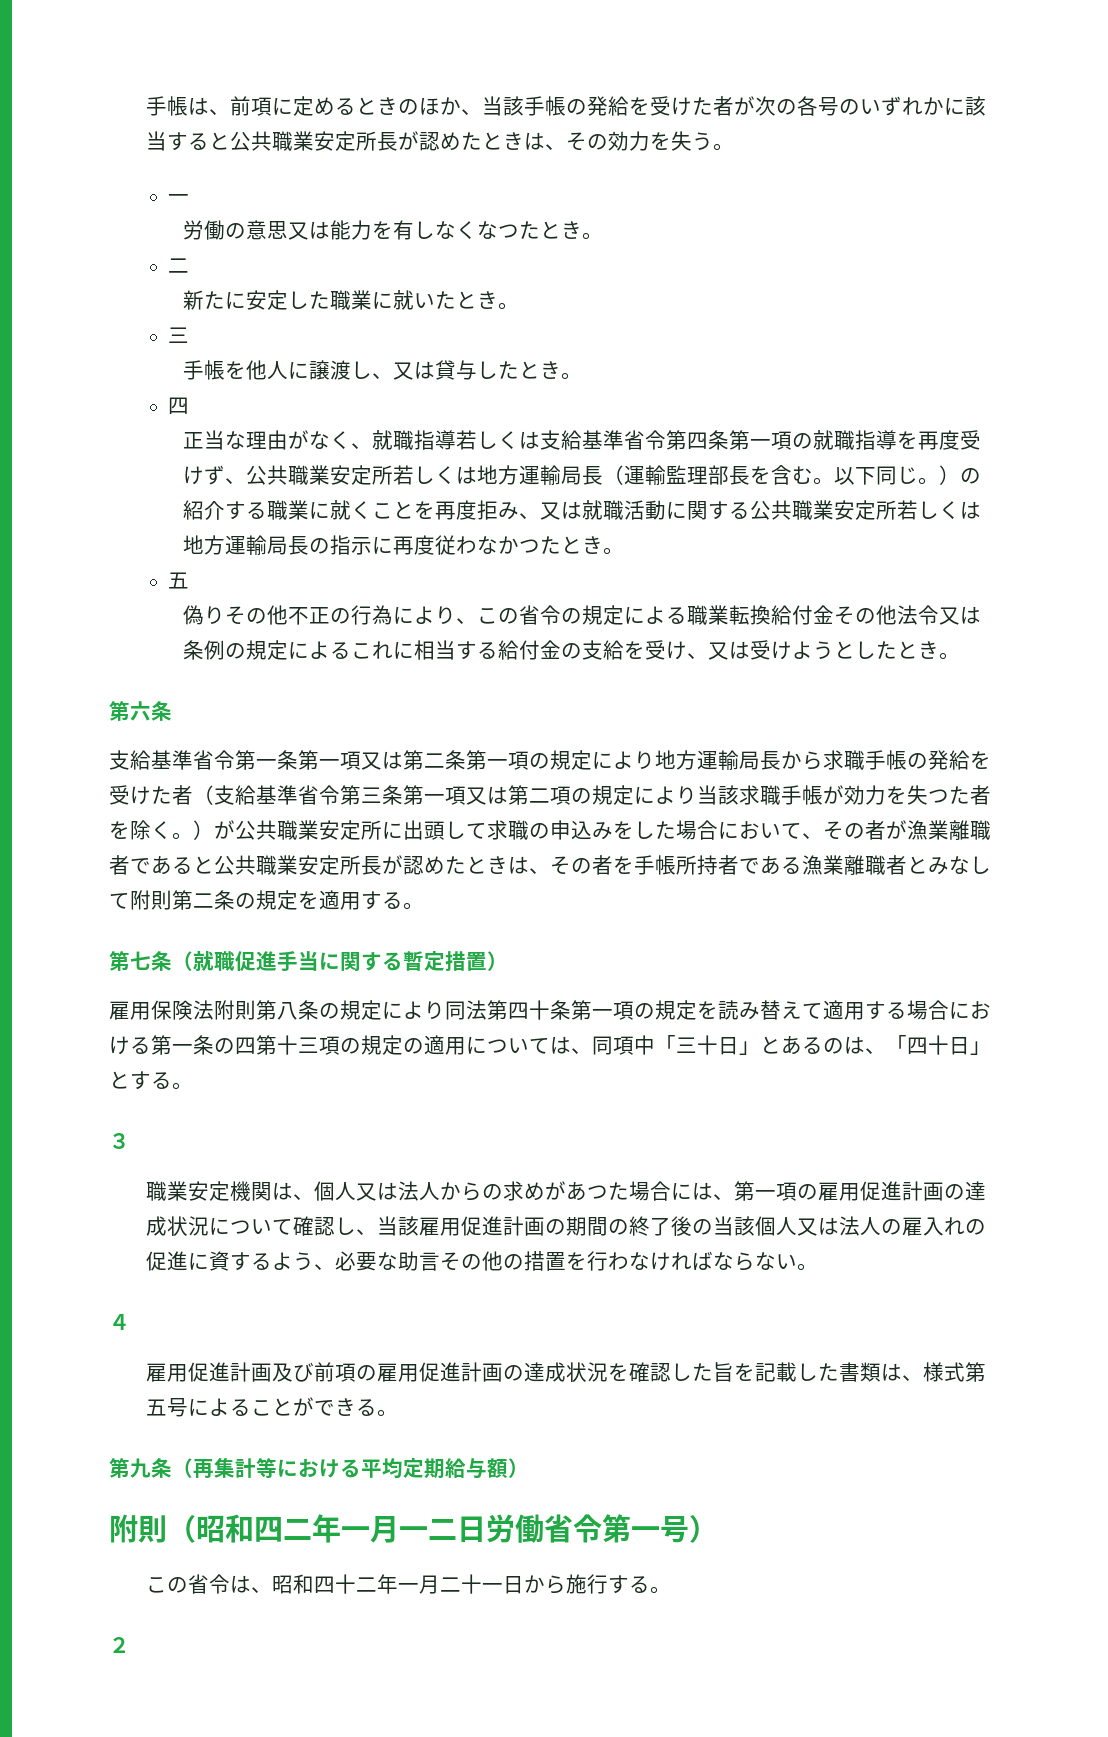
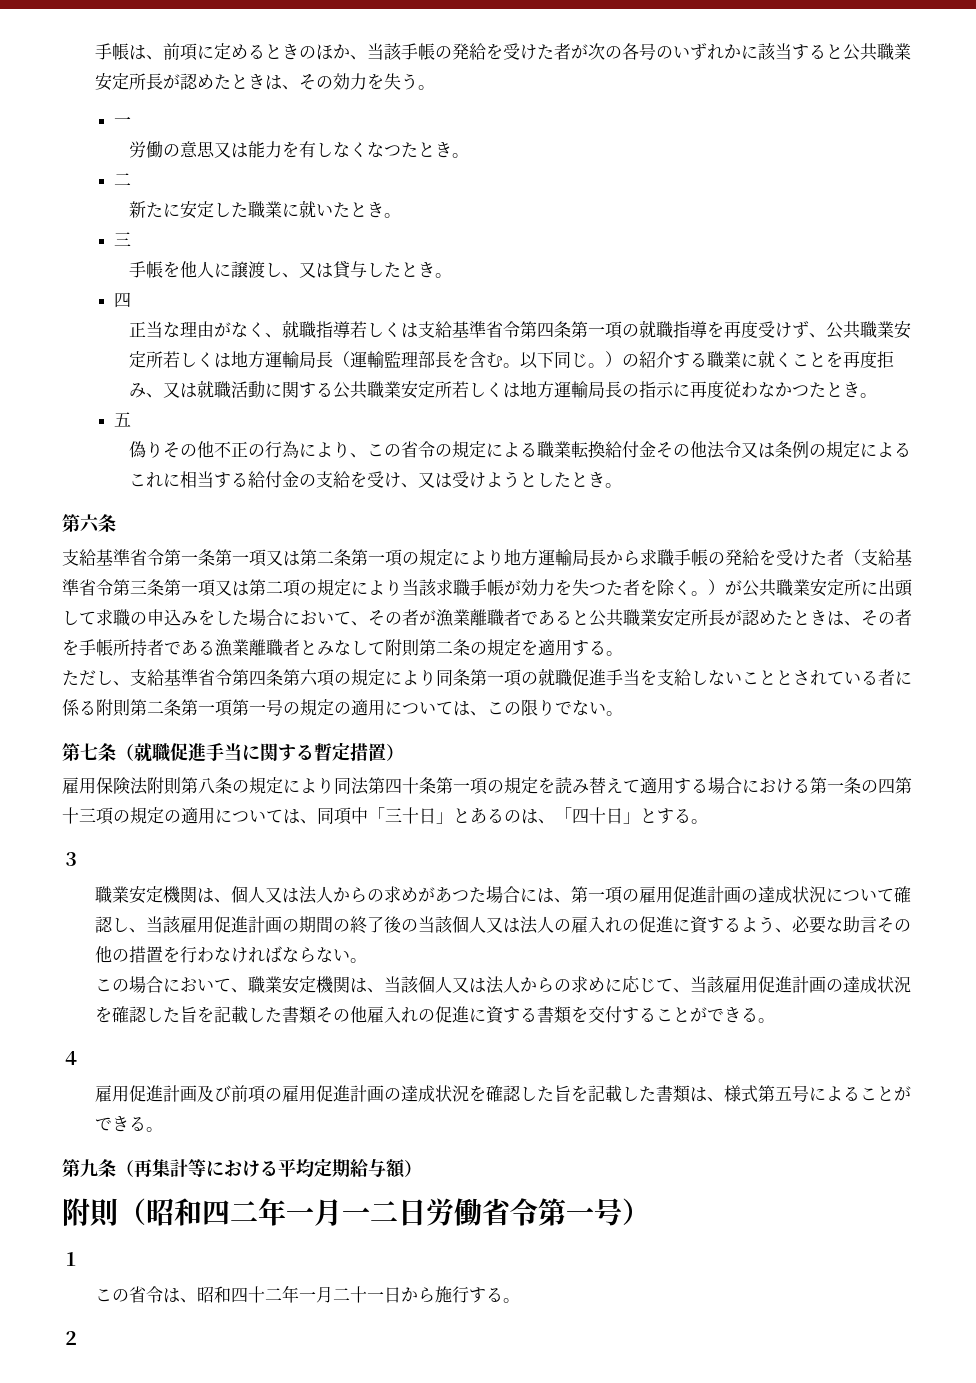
(424, 906) none -> [62,668,912,687] [62,699,623,717] // ただし、支給基準省令第四条第六項の規定により同条第一項の就職促進手当を支給しないこととされている者に係る附則第二条第一項第一号の規定の適用については、この限りでない。
(818, 1267) none -> [95,976,912,994] [95,1006,776,1024] // この場合において、職業安定機関は、当該個人又は法人からの求めに応じて、当該雇用促進計画の達成状況を確認した旨を記載した書類その他雇入れの促進に資する書類を交付することができる。
(718, 1529) none -> [62,1252,80,1266] // １

